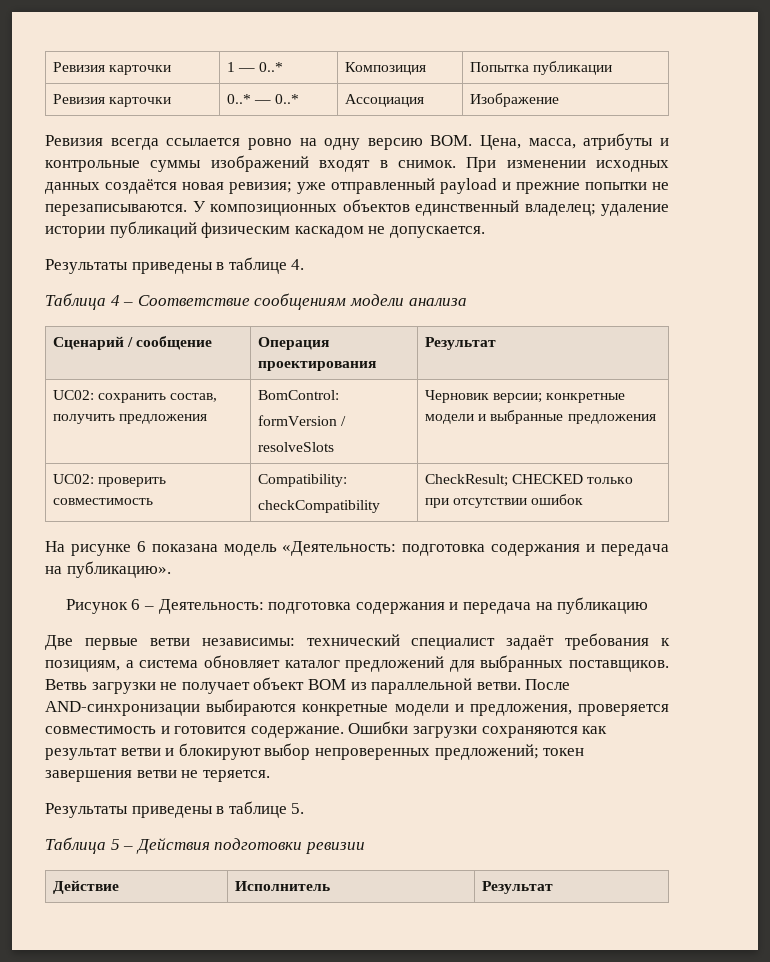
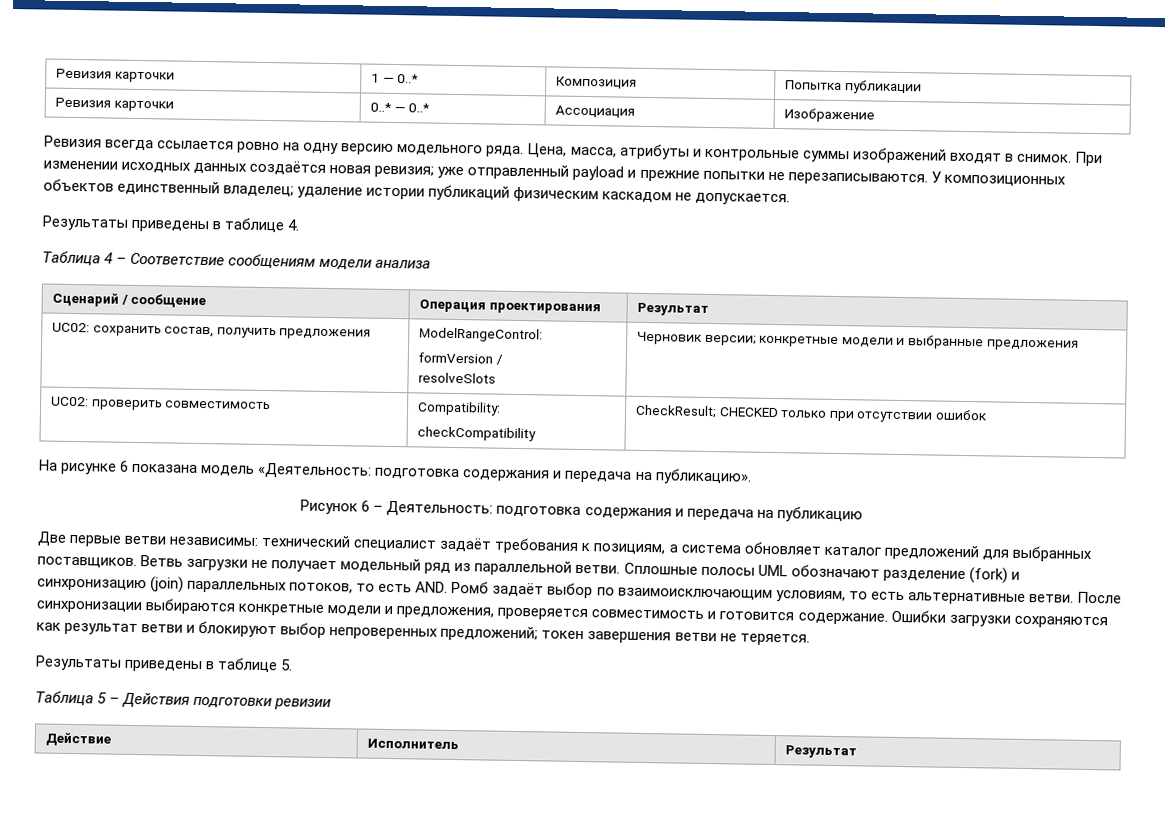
[430,135,473,146] BOM. -> [397,144,525,158] модельного ряда.
[258,390,340,400] BomControl: -> [418,327,543,343] ModelRangeControl:
[253,677,346,690] объект BOM -> [340,557,452,574] модельный ряд
[525,679,571,690] [45,701,200,716] После AND-синхронизации -> [623,562,1020,584] [37,576,1122,605] [36,600,142,614] Сплошные полосы UML обозначают разделение (fork) и синхронизацию (join) параллельных потоков, то есть AND. Ромб задаёт выбор по взаимоисключающим условиям, то есть альтернативные ветви. После синхронизации

